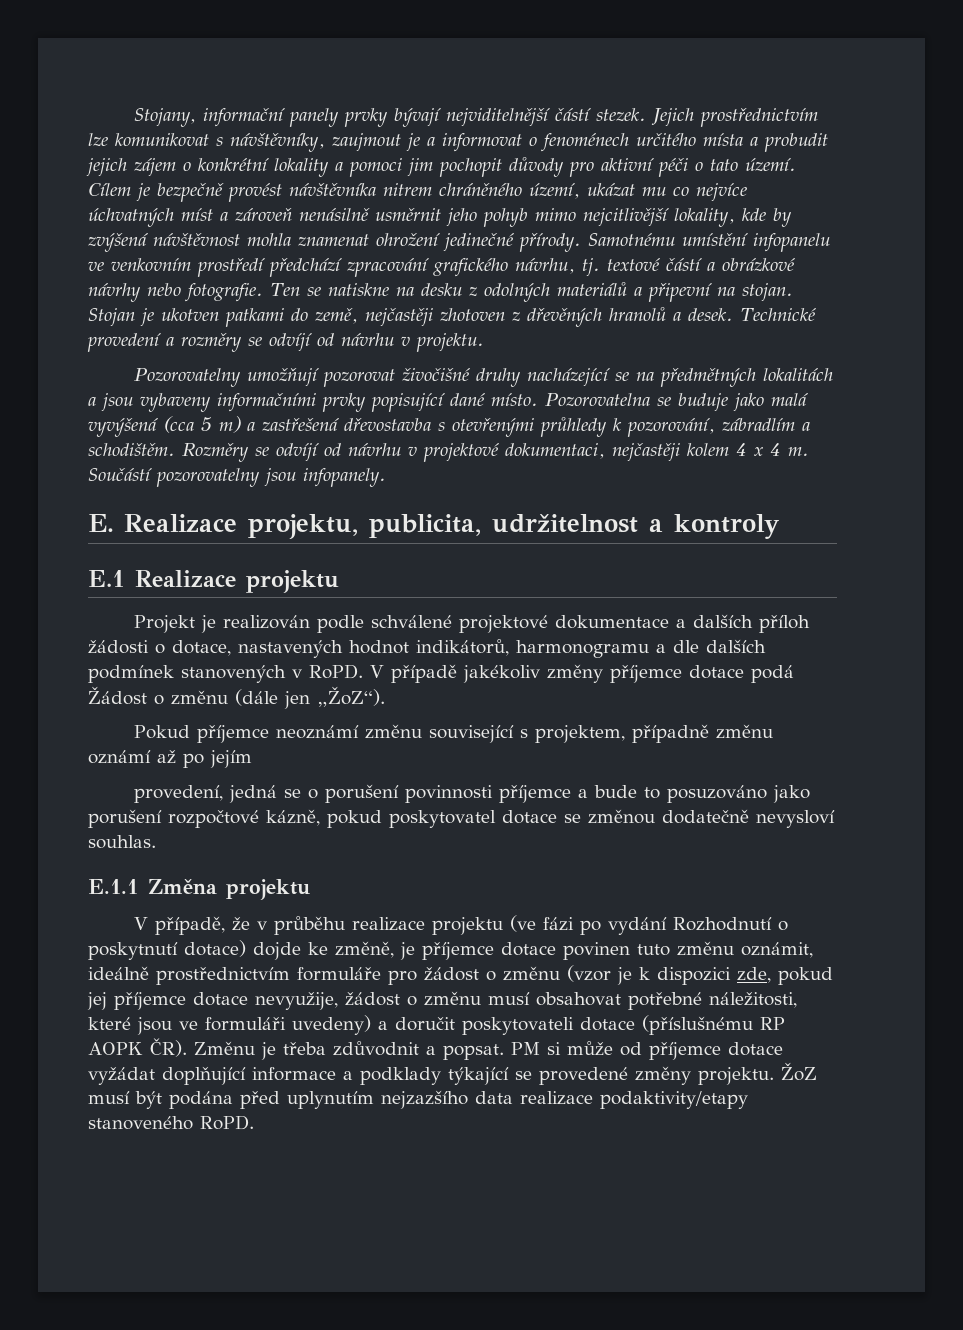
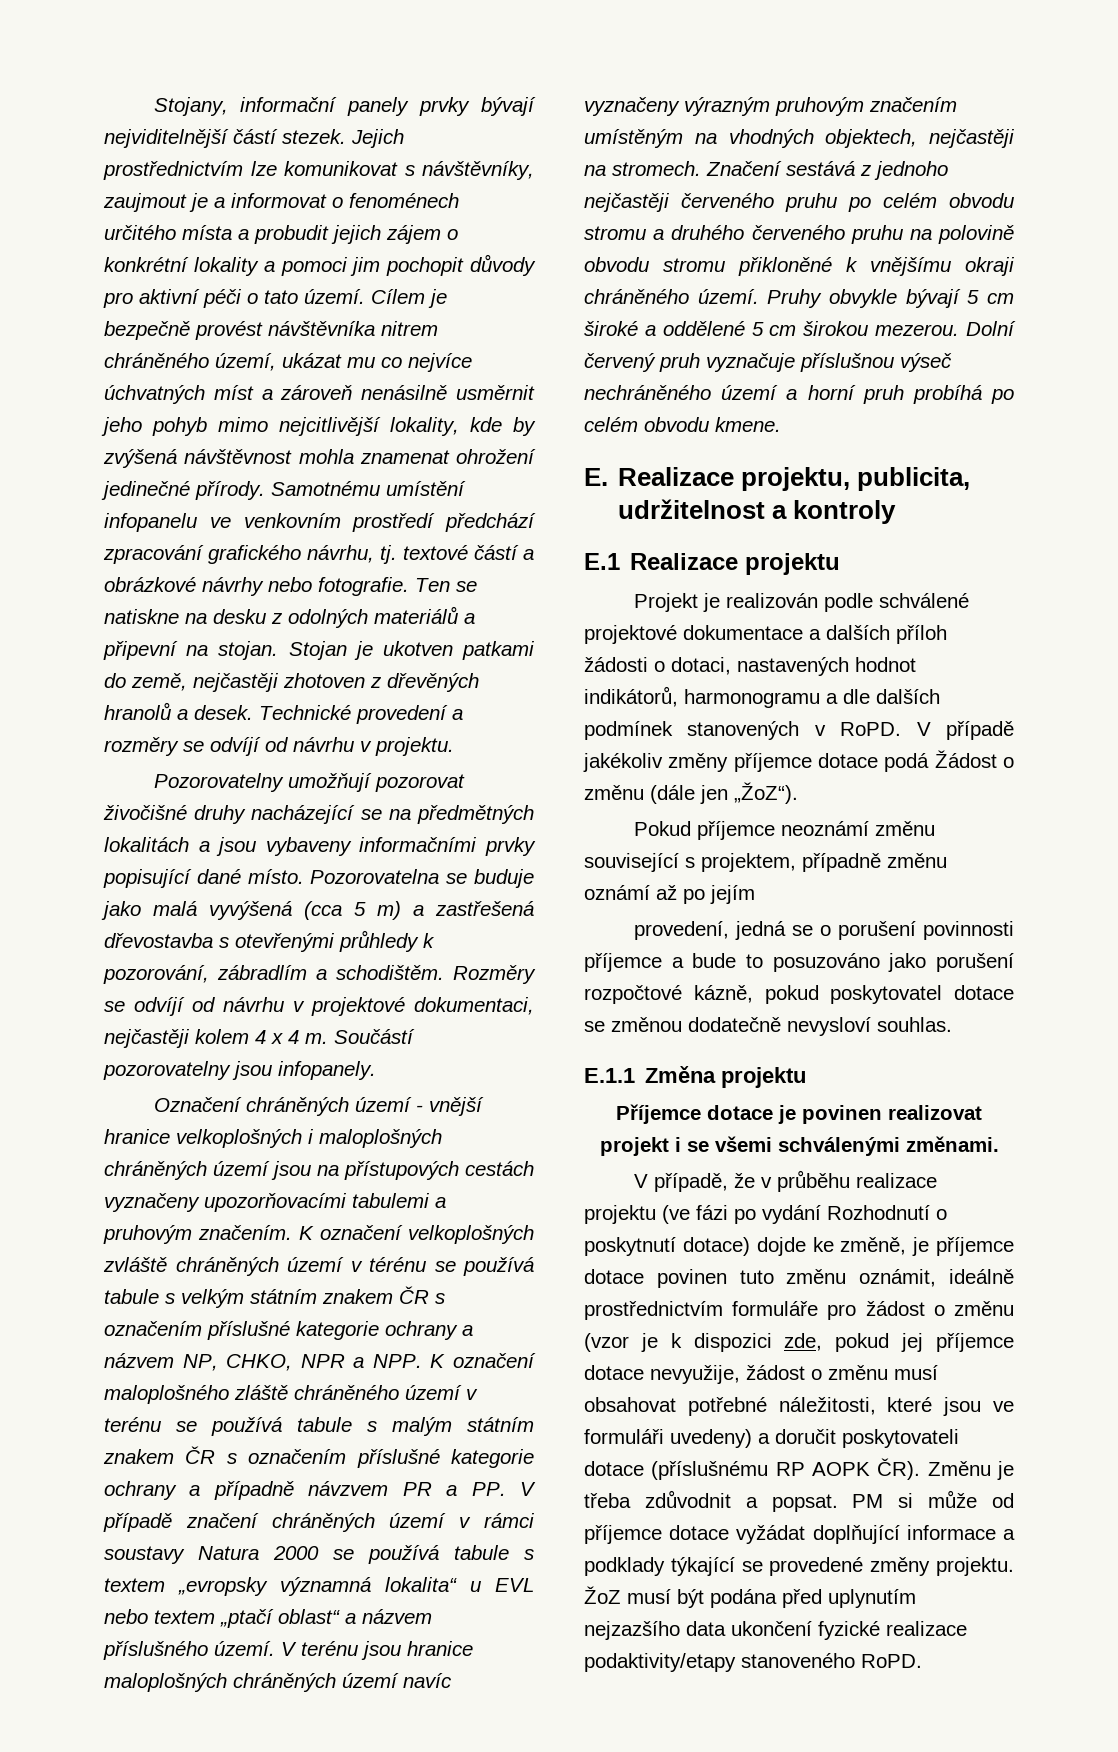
(386, 477) none -> [153,1097,484,1116] [104,1129,442,1148] [104,1161,534,1180] [104,1193,446,1212] [103,1225,534,1244] [103,1257,534,1276] [104,1286,445,1308] [104,1321,473,1340] [104,1353,536,1371] [104,1385,478,1404] [104,1417,534,1436] [103,1446,534,1468] [104,1481,536,1500] [103,1513,535,1532] [104,1545,534,1564] [104,1577,534,1596] [104,1609,432,1628] [103,1641,473,1660] [104,1673,452,1692] [584,97,957,116] [584,129,1015,148] [584,161,948,180] [584,193,1014,212] [584,225,1014,244] [584,257,1015,276] [584,289,1014,308] [584,321,1016,336] [584,353,952,372] [584,385,1014,404] [584,417,781,432] // Označení chráněných území - vnější hranice velkoplošných i maloplošných chráněných území jsou na přístupových cestách vyznačeny upozorňovacími tabulemi a pruhovým značením. K označení velkoplošných zvláště chráněných území v térénu se používá tabule s velkým státním znakem ČR s označením příslušné kategorie ochrany a názvem NP, CHKO, NPR a NPP. K označení maloplošného zláště chráněného území v terénu se používá tabule s malým státním znakem ČR s označením příslušné kategorie ochrany a případně návzvem PR a PP. V případě značení chráněných území v rámci soustavy Natura 2000 se používá tabule s textem „evropsky významná lokalita“ u EVL nebo textem „ptačí oblast“ a názvem příslušného území. V terénu jsou hranice maloplošných chráněných území navíc vyznačeny výrazným pruhovým značením umístěným na vhodných objektech, nejčastěji na stromech. Značení sestává z jednoho nejčastěji červeného pruhu po celém obvodu stromu a druhého červeného pruhu na polovině obvodu stromu přikloněné k vnějšímu okraji chráněného území. Pruhy obvykle bývají 5 cm široké a oddělené 5 cm širokou mezerou. Dolní červený pruh vyznačuje příslušnou výseč nechráněného území a horní pruh probíhá po celém obvodu kmene.
[172,640,231,656] dotace, -> [671,657,731,675] dotaci,
(310, 889) none -> [616,1104,982,1124] [599,1136,999,1156] // Příjemce dotace je povinen realizovat projekt i se všemi schválenými změnami.
(513, 1097) none -> [731,1621,880,1640] ukončení fyzické

